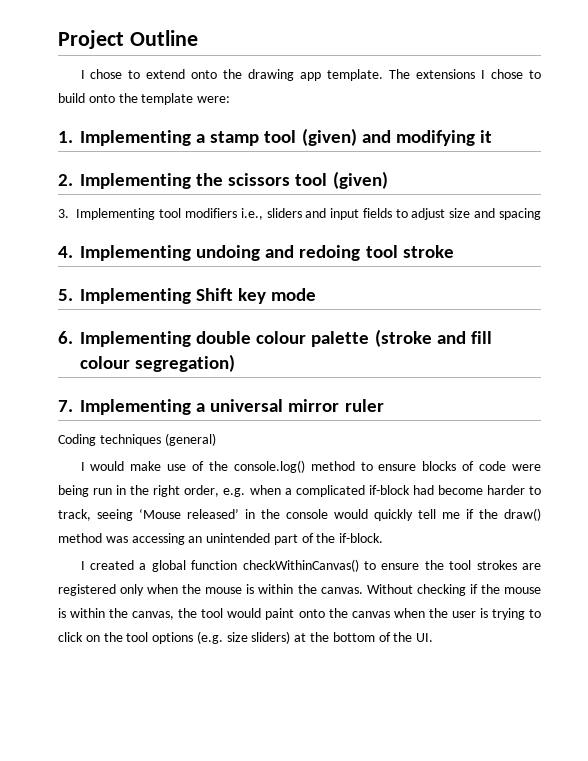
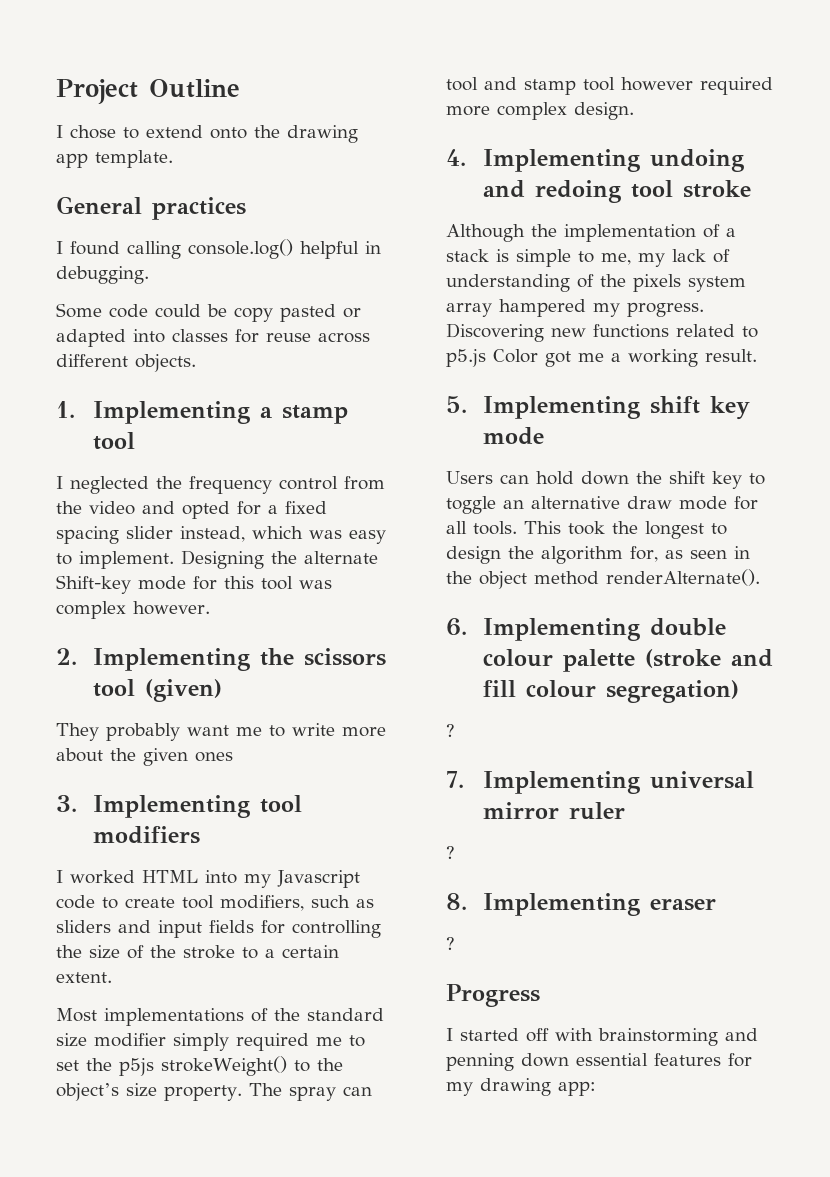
[389,69,541,79] [58,93,231,105] The extensions I chose to build onto the template were: -> [56,196,246,220] [56,239,381,259] [56,266,149,284] [56,303,361,322] [56,329,370,347] [56,354,196,372] // General practices // I found calling console.log() helpful in debugging. // Some code could be copy pasted or adapted into classes for reuse across different objects.
[301,128,492,146] (given) and modifying it -> [56,476,385,494] [56,501,327,519] [56,526,386,544] [56,550,378,569] [56,575,332,594] [56,601,210,619] // I neglected the frequency control from the video and opted for a fixed spacing slider instead, which was easy to implement. Designing the alternate Shift-key mode for this tool was complex however.
[58,208,541,220] 3. Implementing tool modifiers i.e., sliders and input fields to adjust size and spacing -> [56,723,386,741] [56,748,233,766] [56,795,302,818] [92,826,200,844] [56,870,360,888] [56,895,374,911] [56,920,381,938] [56,945,339,959] [56,972,112,983] [56,1008,384,1026] [56,1033,365,1051] [56,1056,343,1076] [56,1083,372,1101] [446,77,773,95] [446,102,634,120] They probably want me to write more about the given ones // 3. Implementing tool modifiers // I worked HTML into my Javascript code to create tool modifiers, such as sliders and input fields for controlling the size of the stroke to a certain extent. // Most implementations of the standard size modifier simply required me to set the p5js strokeWeight() to the object’s size property. The spray can tool and stamp tool however required more complex design.
(454, 251) none -> [446,224,736,242] [446,249,730,267] [446,274,746,292] [446,299,704,317] [446,323,758,342] [446,349,757,367] // Although the implementation of a stack is simple to me, my lack of understanding of the pixels system array hampered my progress. Discovering new functions related to p5.js Color got me a working result.
[196,288,234,301] Shift -> [649,396,700,414] shift
(317, 294) none -> [446,471,765,489] [446,496,758,514] [446,521,727,539] [446,546,750,564] [446,569,760,589] // Users can hold down the shift key to toggle an alternative draw mode for all tools. This took the longest to design the algorithm for, as seen in the object method renderAlternate().
(236, 363) none -> [446,724,455,737] // ?
[196,403,206,412] a -> (640, 782) none
[58,433,216,446] [80,460,542,473] [58,485,541,497] [58,508,541,521] [58,533,384,545] [80,559,542,572] [58,584,541,596] [58,608,541,620] [58,631,434,644] Coding techniques (general) // I would make use of the console.log() method to ensure blocks of code were being run in the right order, e.g. when a complicated if-block had become harder to track, seeing ‘Mouse released’ in the console would quickly tell me if the draw() method was accessing an unintended part of the if-block. // I created a global function checkWithinCanvas() to ensure the tool strokes are registered only when the mouse is within the canvas. Without checking if the mouse is within the canvas, the tool would paint onto the canvas when the user is trying to click on the tool options (e.g. size sliders) at the bottom of the UI. -> [446,846,455,859] [446,893,716,916] [446,937,455,950] [446,984,540,1007] [446,1028,758,1046] [446,1053,752,1071] [446,1078,596,1096] ? // 8. Implementing eraser // ? // Progress // I started off with brainstorming and penning down essential features for my drawing app:

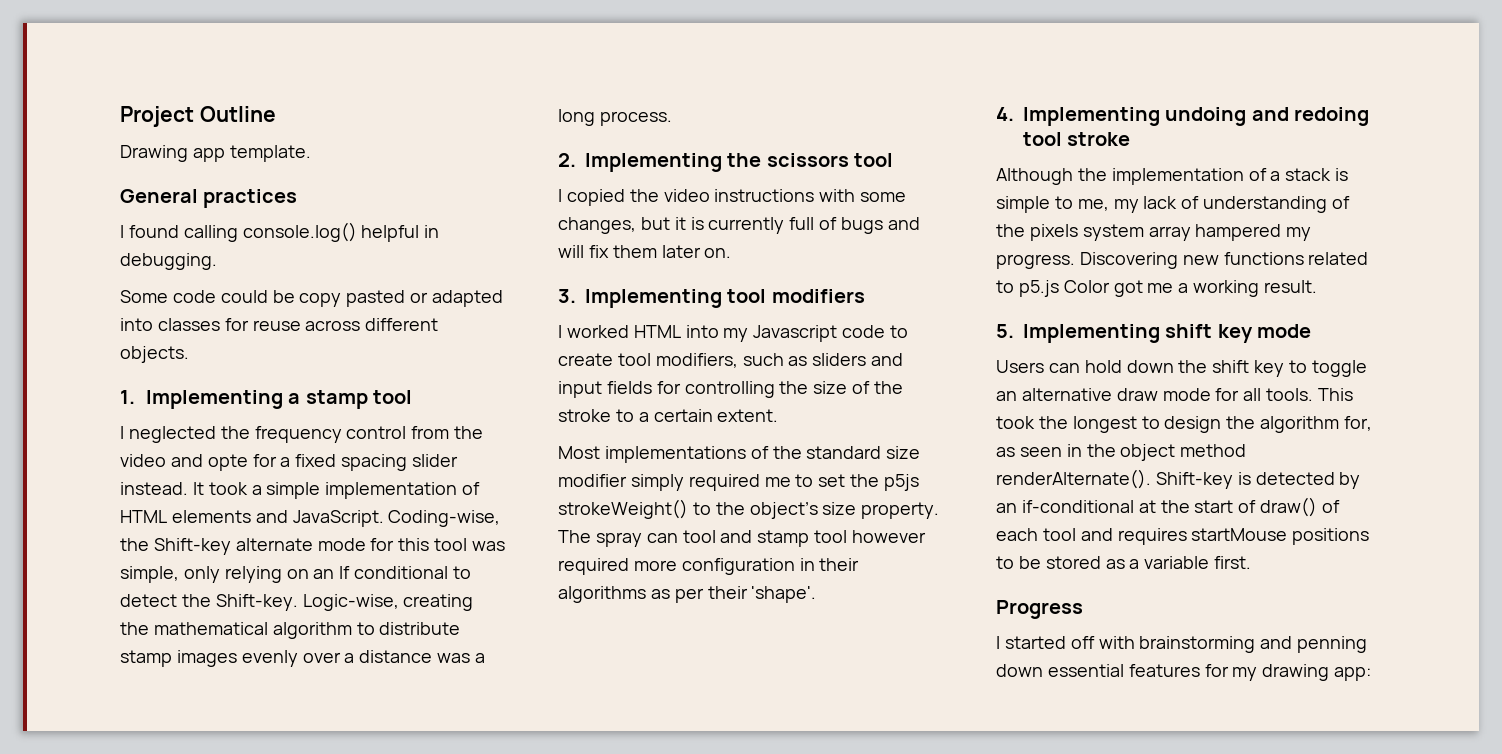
[56,125,358,143] I chose to extend onto the drawing -> [120,145,188,162] Drawing
[182,501,230,519] opted -> [207,454,248,471] opte
[180,526,386,544] [56,550,378,569] [56,575,131,594] instead, which was easy to implement. Designing the alternate Shift-key -> [120,482,481,499] [120,510,501,527] [120,538,313,555] instead. It took a simple implementation of HTML elements and JavaScript. Coding-wise, the Shift-key alternate
[56,601,210,619] complex however. -> [120,566,472,583] [120,594,474,611] [120,622,461,639] [120,650,486,667] [558,109,672,126] simple, only relying on an If conditional to detect the Shift-key. Logic-wise, creating the mathematical algorithm to distribute stamp images evenly over a distance was a long process.
[144,679,222,702] [56,723,386,741] [56,748,233,766] (given) // They probably want me to write more about the given ones -> [558,189,907,206] [558,217,920,234] [558,245,732,258] // I copied the video instructions with some changes, but it is currently full of bugs and will fix them later on.
[497,102,634,120] complex design. -> [681,558,860,575] [558,586,817,603] configuration in their algorithms as per their 'shape'.
[446,618,726,641] [482,649,773,672] [482,680,739,703] [446,724,455,737] [446,771,754,794] [482,802,625,820] [446,846,455,859] [446,893,716,916] [446,937,455,950] // 6. Implementing double colour palette (stroke and fill colour segregation) // ? // 7. Implementing universal mirror ruler // ? // 8. Implementing eraser // ? -> [1155,472,1361,489] [996,497,1341,517] [996,528,1370,545] [996,556,1252,569] Shift-key is detected by an if-conditional at the start of draw() of each tool and requires startMouse positions to be stored as a variable first.

